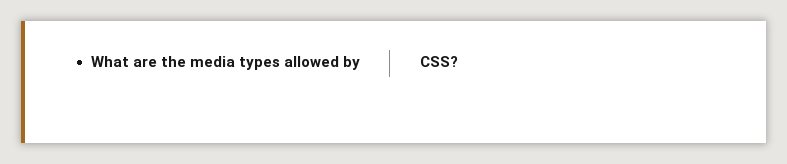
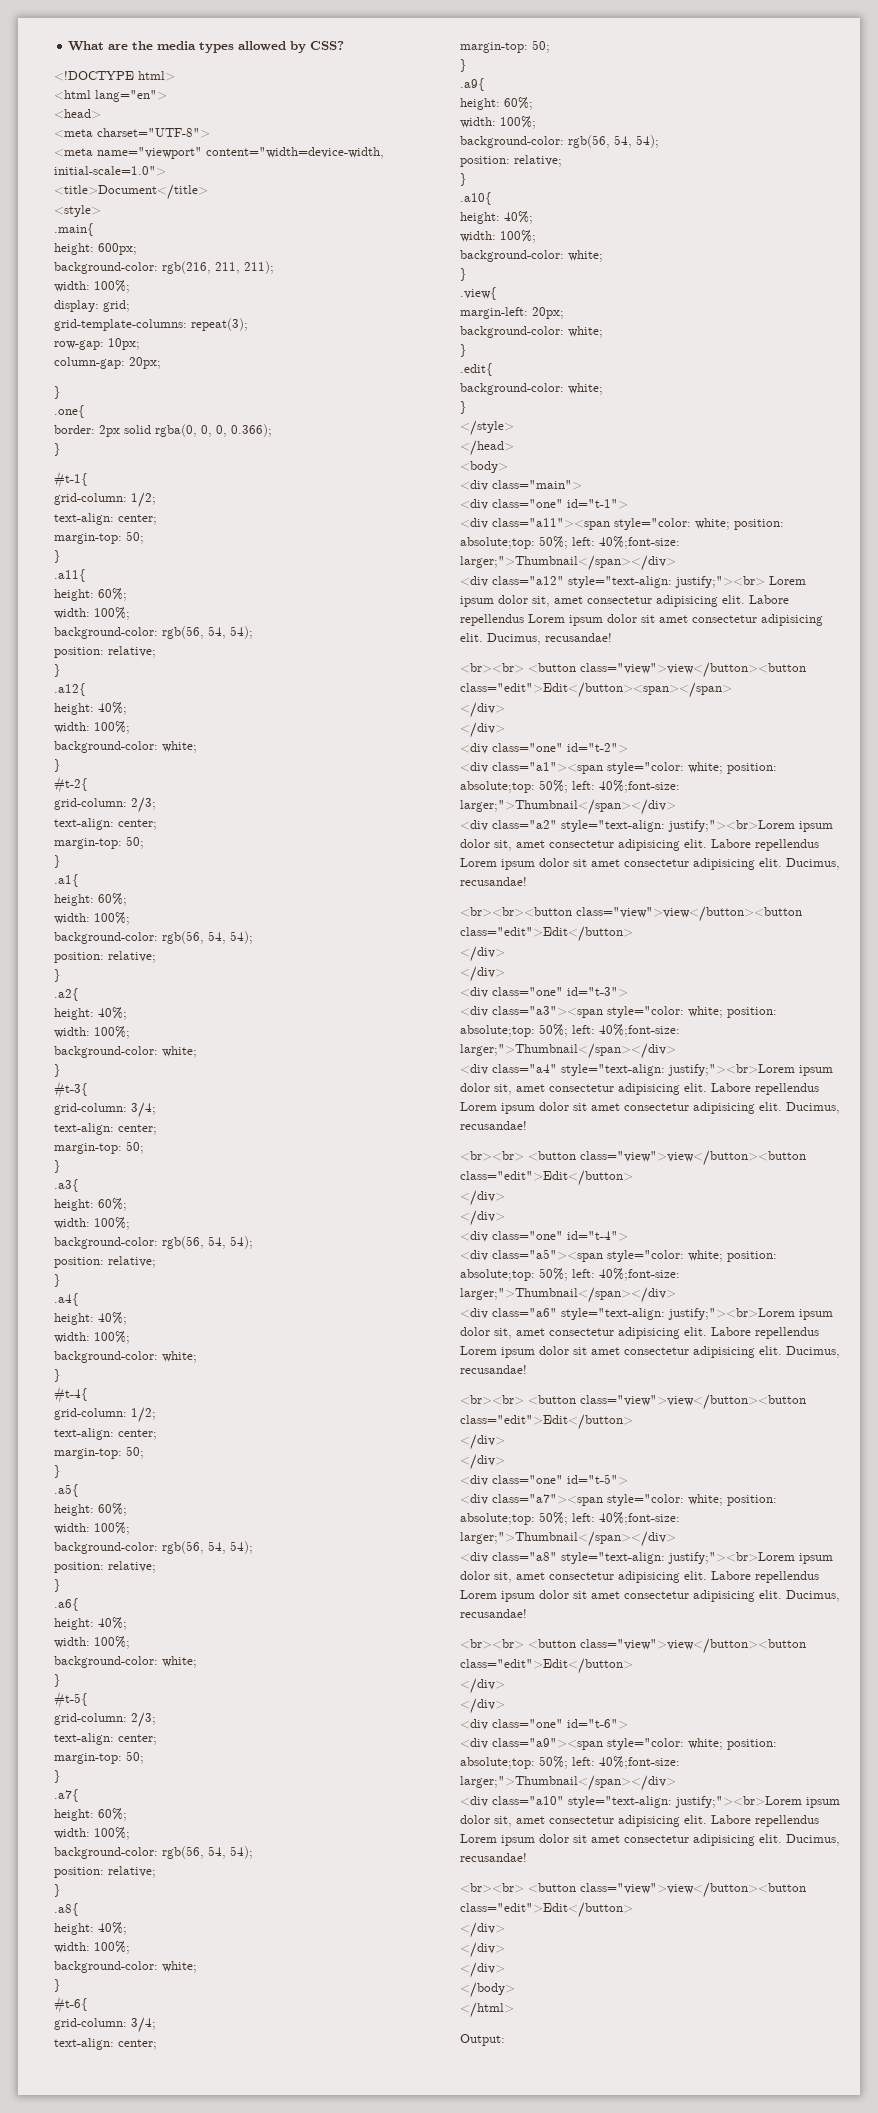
(458, 61) none -> [54,71,175,81] [54,90,167,102] [54,109,101,119] [54,128,210,138] [54,147,384,159] [54,166,166,176] [54,184,208,200] [54,205,101,217] [54,223,94,236] [54,243,137,255] [54,261,274,274] [54,280,130,293] [54,300,130,312] [54,318,248,331] [54,338,140,350] [54,357,161,369] [54,386,61,399] [54,405,85,418] [54,424,272,437] [54,443,61,456] [54,471,88,488] [54,492,156,508] [54,513,157,525] [54,531,144,544] [54,550,61,563] [54,569,86,582] [54,588,127,601] [54,607,130,620] [54,626,253,639] [54,646,156,658] [54,664,61,677] [54,683,86,696] [54,702,127,715] [54,721,130,734] [54,741,197,753] [54,759,61,772] [54,776,88,793] [54,797,156,813] [54,818,157,830] [54,836,144,849] [54,855,61,868] [54,874,79,887] [54,893,127,906] [54,912,130,925] [54,931,253,944] [54,951,156,963] [54,969,61,982] [54,988,79,1001] [54,1007,127,1020] [54,1026,130,1039] [54,1046,197,1058] [54,1064,61,1077] [54,1081,88,1098] [54,1102,156,1118] [54,1123,157,1135] [54,1141,144,1154] [54,1160,61,1173] [54,1179,79,1192] [54,1198,127,1211] [54,1217,130,1230] [54,1236,253,1249] [54,1256,156,1268] [54,1274,61,1287] [54,1293,79,1306] [54,1312,127,1325] [54,1331,130,1344] [54,1351,197,1363] [54,1369,61,1382] [54,1386,88,1403] [54,1407,156,1423] [54,1428,157,1440] [54,1446,144,1459] [54,1465,61,1478] [54,1484,79,1497] [54,1503,127,1516] [54,1522,130,1535] [54,1541,253,1554] [54,1561,156,1573] [54,1579,61,1592] [54,1598,79,1611] [54,1617,127,1630] [54,1636,130,1649] [54,1656,197,1668] [54,1674,61,1687] [54,1691,88,1708] [54,1712,156,1728] [54,1733,157,1745] [54,1751,144,1764] [54,1770,61,1783] [54,1789,79,1802] [54,1808,127,1821] [54,1827,130,1840] [54,1846,253,1859] [54,1866,156,1878] [54,1884,61,1897] [54,1903,79,1916] [54,1922,127,1935] [54,1941,130,1954] [54,1961,197,1973] [54,1979,61,1992] [54,1996,88,2013] [54,2017,156,2033] [54,2038,157,2050] [460,40,550,53] [460,59,467,72] [460,78,485,91] [460,97,533,110] [460,116,536,129] [460,135,659,148] [460,155,562,167] [460,173,467,186] [460,192,492,205] [460,211,533,224] [460,230,536,243] [460,250,603,262] [460,268,467,281] [460,287,497,300] [460,307,564,319] [460,326,603,338] [460,344,467,357] [460,363,493,376] [460,383,603,395] [460,401,467,414] [460,420,514,436] [460,440,514,456] [460,461,508,473] [460,480,582,491] [460,499,628,510] [460,518,784,530] [460,536,680,549] [460,555,676,571] [460,576,806,588] [460,595,789,607] [460,614,823,626] [460,633,612,645] [460,662,806,678] [460,682,732,698] [460,702,505,718] [460,722,505,738] [460,743,628,754] [460,762,777,774] [460,780,680,793] [460,799,676,815] [460,820,833,832] [460,839,819,851] [460,858,840,870] [460,877,527,886] [460,906,802,922] [460,926,633,942] [460,946,505,962] [460,966,505,982] [460,987,628,998] [460,1006,777,1018] [460,1024,680,1037] [460,1043,676,1059] [460,1064,833,1076] [460,1083,819,1095] [460,1102,840,1114] [460,1121,527,1130] [460,1150,806,1166] [460,1170,633,1186] [460,1190,505,1206] [460,1210,505,1226] [460,1231,628,1242] [460,1249,777,1262] [460,1268,680,1281] [460,1287,676,1303] [460,1308,833,1320] [460,1327,819,1339] [460,1346,840,1358] [460,1365,527,1374] [460,1394,806,1410] [460,1414,633,1430] [460,1434,505,1450] [460,1454,505,1470] [460,1474,628,1486] [460,1494,777,1506] [460,1512,680,1525] [460,1531,676,1547] [460,1552,833,1564] [460,1571,819,1583] [460,1590,840,1602] [460,1609,527,1618] [460,1638,806,1654] [460,1658,633,1674] [460,1678,505,1694] [460,1698,505,1714] [460,1719,628,1730] [460,1738,777,1750] [460,1756,680,1769] [460,1775,676,1791] [460,1796,840,1808] [460,1815,819,1827] [460,1834,840,1846] [460,1853,527,1862] [460,1882,806,1898] [460,1902,633,1918] [460,1922,505,1938] [460,1942,505,1958] [460,1962,505,1978] [460,1982,515,1998] [460,2002,514,2018] [460,2034,505,2046] // <!DOCTYPE html> // <html lang="en"> // <head> // <meta charset="UTF-8"> // <meta name="viewport" content="width=device-width, initial-scale=1.0"> // <title>Document</title> // <style> // .main{ // height: 600px; // background-color: rgb(216, 211, 211); // width: 100%; // display: grid; // grid-template-columns: repeat(3); // row-gap: 10px; // column-gap: 20px; // } // .one{ // border: 2px solid rgba(0, 0, 0, 0.366); // } // #t-1{ // grid-column: 1/2; // text-align: center; // margin-top: 50; // } // .a11{ // height: 60%; // width: 100%; // background-color: rgb(56, 54, 54); // position: relative; // } // .a12{ // height: 40%; // width: 100%; // background-color: white; // } // #t-2{ // grid-column: 2/3; // text-align: center; // margin-top: 50; // } // .a1{ // height: 60%; // width: 100%; // background-color: rgb(56, 54, 54); // position: relative; // } // .a2{ // height: 40%; // width: 100%; // background-color: white; // } // #t-3{ // grid-column: 3/4; // text-align: center; // margin-top: 50; // } // .a3{ // height: 60%; // width: 100%; // background-color: rgb(56, 54, 54); // position: relative; // } // .a4{ // height: 40%; // width: 100%; // background-color: white; // } // #t-4{ // grid-column: 1/2; // text-align: center; // margin-top: 50; // } // .a5{ // height: 60%; // width: 100%; // background-color: rgb(56, 54, 54); // position: relative; // } // .a6{ // height: 40%; // width: 100%; // background-color: white; // } // #t-5{ // grid-column: 2/3; // text-align: center; // margin-top: 50; // } // .a7{ // height: 60%; // width: 100%; // background-color: rgb(56, 54, 54); // position: relative; // } // .a8{ // height: 40%; // width: 100%; // background-color: white; // } // #t-6{ // grid-column: 3/4; // text-align: center; // margin-top: 50; // } // .a9{ // height: 60%; // width: 100%; // background-color: rgb(56, 54, 54); // position: relative; // } // .a10{ // height: 40%; // width: 100%; // background-color: white; // } // .view{ // margin-left: 20px; // background-color: white; // } // .edit{ // background-color: white; // } // </style> // </head> // <body> // <div class="main"> // <div class="one" id="t-1"> // <div class="a11"><span style="color: white; position: absolute;top: 50%; left: 40%;font-size: larger;">Thumbnail</span></div> // <div class="a12" style="text-align: justify;"><br> Lorem ipsum dolor sit, amet consectetur adipisicing elit. Labore repellendus Lorem ipsum dolor sit amet consectetur adipisicing elit. Ducimus, recusandae! // <br><br> <button class="view">view</button><button class="edit">Edit</button><span></span> // </div> // </div> // <div class="one" id="t-2"> // <div class="a1"><span style="color: white; position: absolute;top: 50%; left: 40%;font-size: larger;">Thumbnail</span></div> // <div class="a2" style="text-align: justify;"><br>Lorem ipsum dolor sit, amet consectetur adipisicing elit. Labore repellendus Lorem ipsum dolor sit amet consectetur adipisicing elit. Ducimus, recusandae! // <br><br><button class="view">view</button><button class="edit">Edit</button> // </div> // </div> // <div class="one" id="t-3"> // <div class="a3"><span style="color: white; position: absolute;top: 50%; left: 40%;font-size: larger;">Thumbnail</span></div> // <div class="a4" style="text-align: justify;"><br>Lorem ipsum dolor sit, amet consectetur adipisicing elit. Labore repellendus Lorem ipsum dolor sit amet consectetur adipisicing elit. Ducimus, recusandae! // <br><br> <button class="view">view</button><button class="edit">Edit</button> // </div> // </div> // <div class="one" id="t-4"> // <div class="a5"><span style="color: white; position: absolute;top: 50%; left: 40%;font-size: larger;">Thumbnail</span></div> // <div class="a6" style="text-align: justify;"><br>Lorem ipsum dolor sit, amet consectetur adipisicing elit. Labore repellendus Lorem ipsum dolor sit amet consectetur adipisicing elit. Ducimus, recusandae! // <br><br> <button class="view">view</button><button class="edit">Edit</button> // </div> // </div> // <div class="one" id="t-5"> // <div class="a7"><span style="color: white; position: absolute;top: 50%; left: 40%;font-size: larger;">Thumbnail</span></div> // <div class="a8" style="text-align: justify;"><br>Lorem ipsum dolor sit, amet consectetur adipisicing elit. Labore repellendus Lorem ipsum dolor sit amet consectetur adipisicing elit. Ducimus, recusandae! // <br><br> <button class="view">view</button><button class="edit">Edit</button> // </div> // </div> // <div class="one" id="t-6"> // <div class="a9"><span style="color: white; position: absolute;top: 50%; left: 40%;font-size: larger;">Thumbnail</span></div> // <div class="a10" style="text-align: justify;"><br>Lorem ipsum dolor sit, amet consectetur adipisicing elit. Labore repellendus Lorem ipsum dolor sit amet consectetur adipisicing elit. Ducimus, recusandae! // <br><br> <button class="view">view</button><button class="edit">Edit</button> // </div> // </div> // </div> // </body> // </html> // Output:

